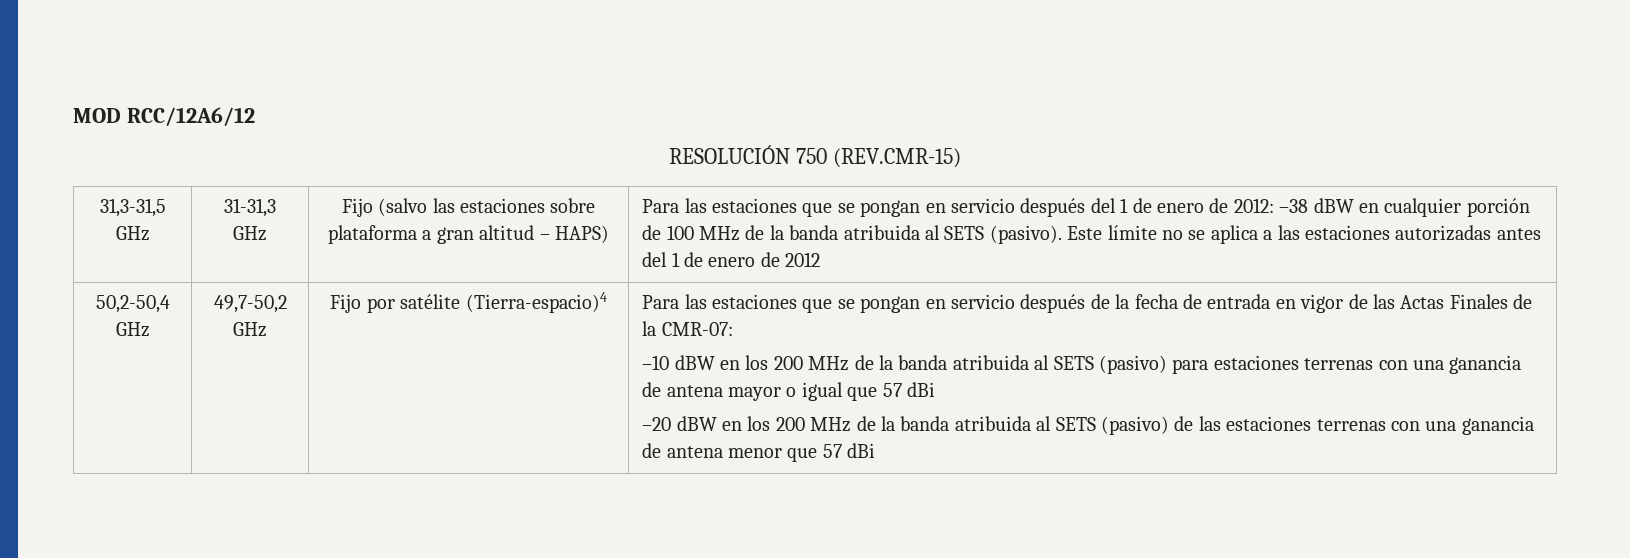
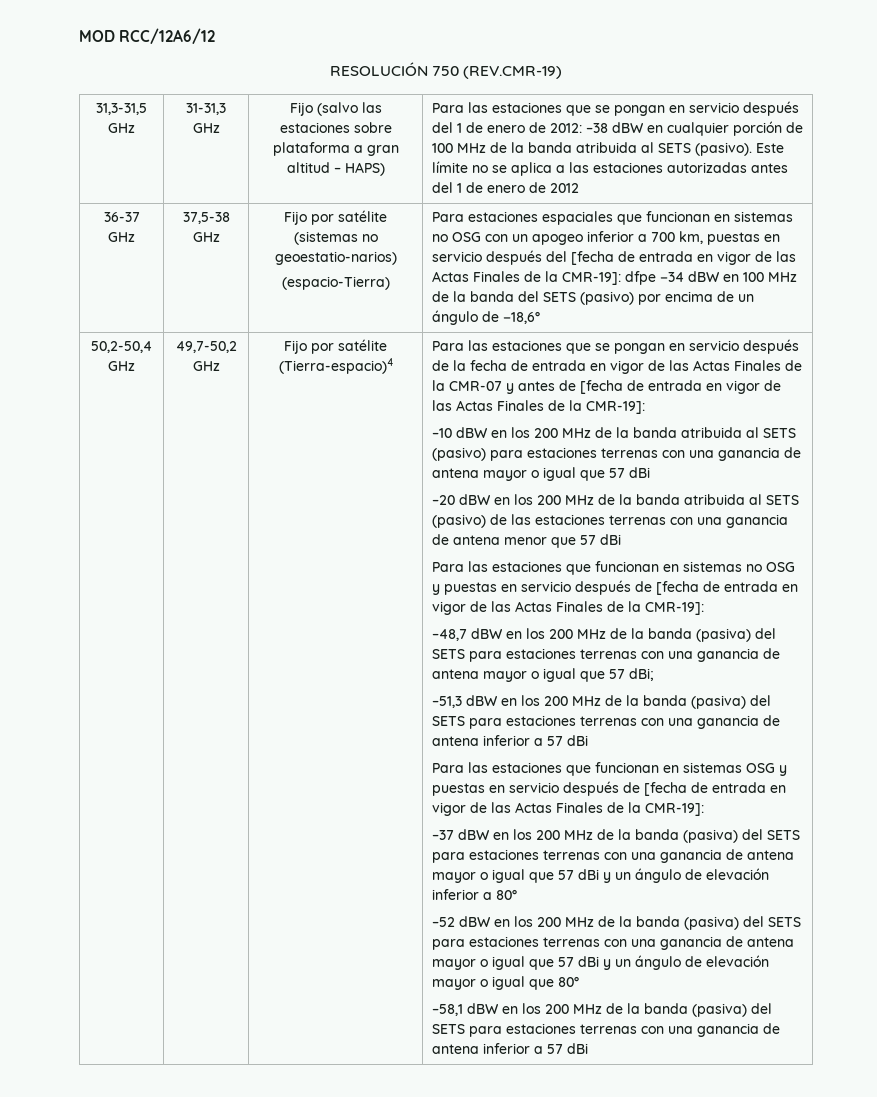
[832,148,961,168] (REV.CMR-15) -> [463,66,563,79] (REV.CMR-19)
(821, 259) none -> [103,212,140,222] [108,232,135,242] [182,212,230,224] [192,232,220,242] [284,210,387,225] [293,231,378,245] [274,251,397,265] [281,276,390,290] [431,211,793,225] [431,231,780,245] [431,250,796,265] [431,271,797,285] [431,291,754,305] [431,310,540,325] // 36-37 GHz | 37,5-38 GHz | Fijo por satélite (sistemas no geoestatio-narios) // (espacio-Tierra) | Para estaciones espaciales que funcionan en sistemas no OSG con un apogeo inferior a 700 km, puestas en servicio después del [fecha de entrada en vigor de las Actas Finales de la CMR-19]: dfpe −34 dBW en 100 MHz de la banda del SETS (pasivo) por encima de un ángulo de −18,6°
[661,322,733,336] CMR-07: -> [448,380,781,394] [431,400,645,414] CMR-07 y antes de [fecha de entrada en vigor de las Actas Finales de la CMR-19]:
(876, 450) none -> [431,561,795,575] [431,580,798,595] [431,601,704,615] [431,628,776,642] [431,648,780,662] [431,668,654,682] [431,695,771,709] [431,715,780,729] [431,735,588,746] [431,762,787,776] [431,781,786,796] [431,802,704,816] [431,829,800,843] [431,849,794,863] [431,868,769,883] [431,889,517,900] [431,916,801,930] [431,936,794,950] [431,955,769,970] [431,976,579,990] [431,1003,772,1017] [431,1023,780,1037] [431,1043,588,1054] // Para las estaciones que funcionan en sistemas no OSG y puestas en servicio después de [fecha de entrada en vigor de las Actas Finales de la CMR-19]: // –48,7 dBW en los 200 MHz de la banda (pasiva) del SETS para estaciones terrenas con una ganancia de antena mayor o igual que 57 dBi; // –51,3 dBW en los 200 MHz de la banda (pasiva) del SETS para estaciones terrenas con una ganancia de antena inferior a 57 dBi // Para las estaciones que funcionan en sistemas OSG y puestas en servicio después de [fecha de entrada en vigor de las Actas Finales de la CMR-19]: // –37 dBW en los 200 MHz de la banda (pasiva) del SETS para estaciones terrenas con una ganancia de antena mayor o igual que 57 dBi y un ángulo de elevación inferior a 80° // –52 dBW en los 200 MHz de la banda (pasiva) del SETS para estaciones terrenas con una ganancia de antena mayor o igual que 57 dBi y un ángulo de elevación mayor o igual que 80° // –58,1 dBW en los 200 MHz de la banda (pasiva) del SETS para estaciones terrenas con una ganancia de antena inferior a 57 dBi

